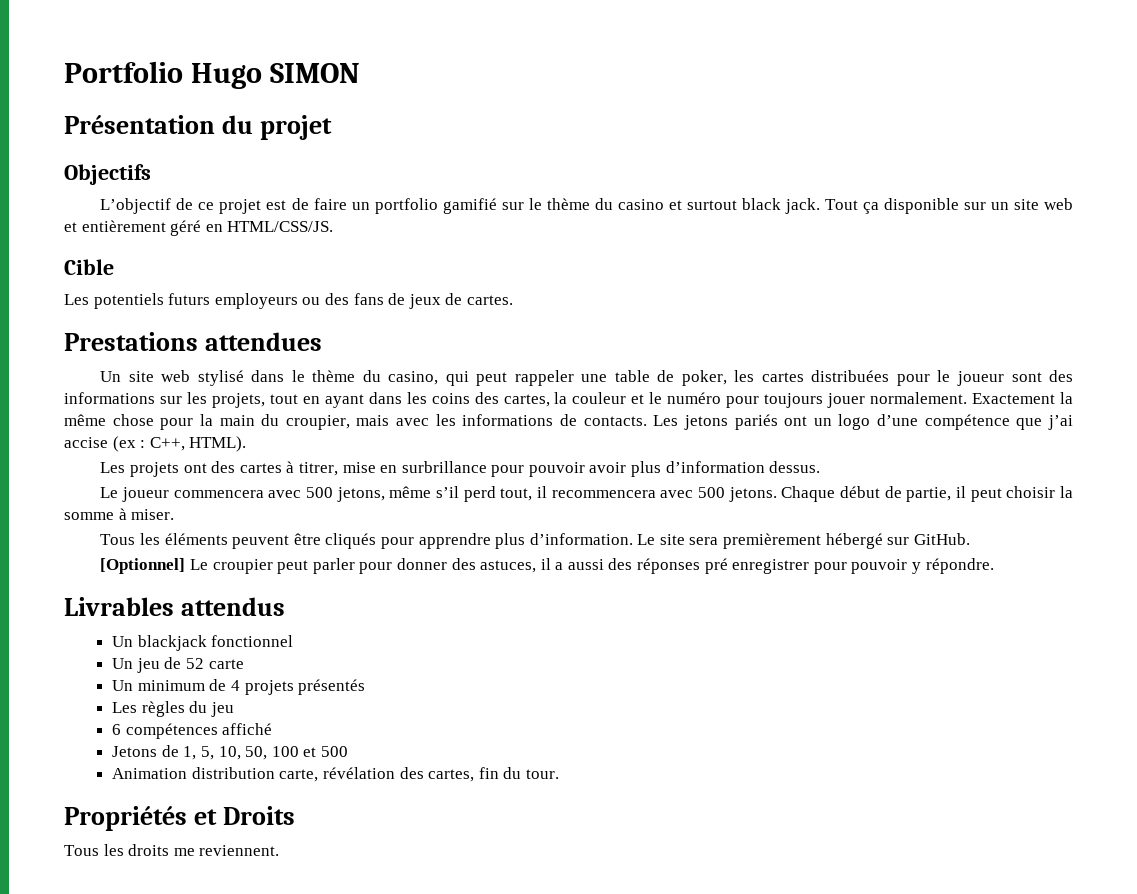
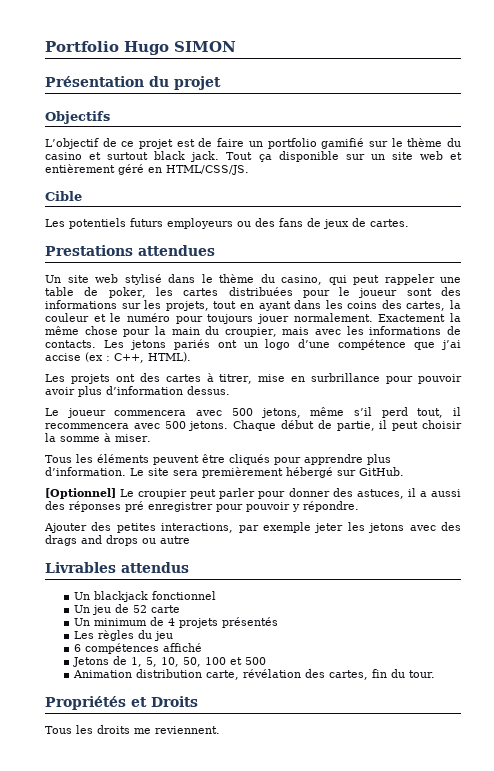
(994, 566) none -> [44,522,461,533] [45,535,190,546] // Ajouter des petites interactions, par exemple jeter les jetons avec des drags and drops ou autre

